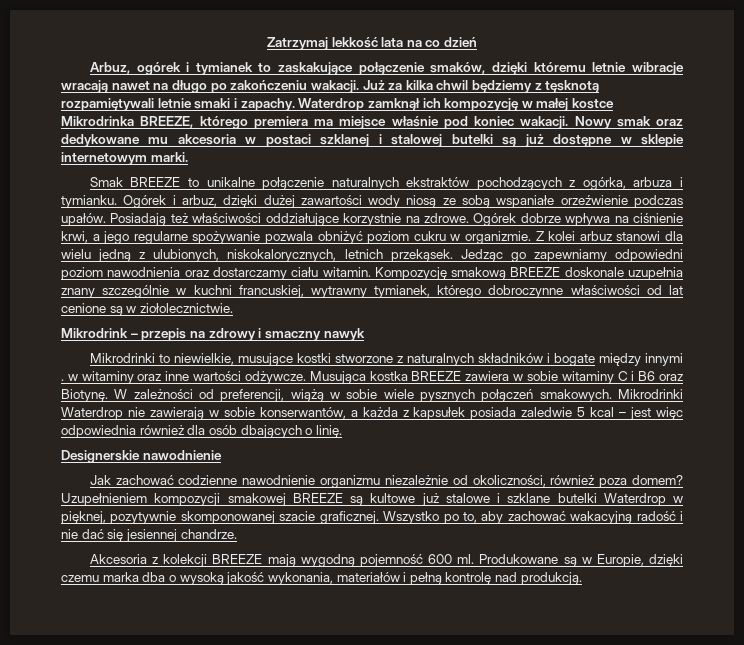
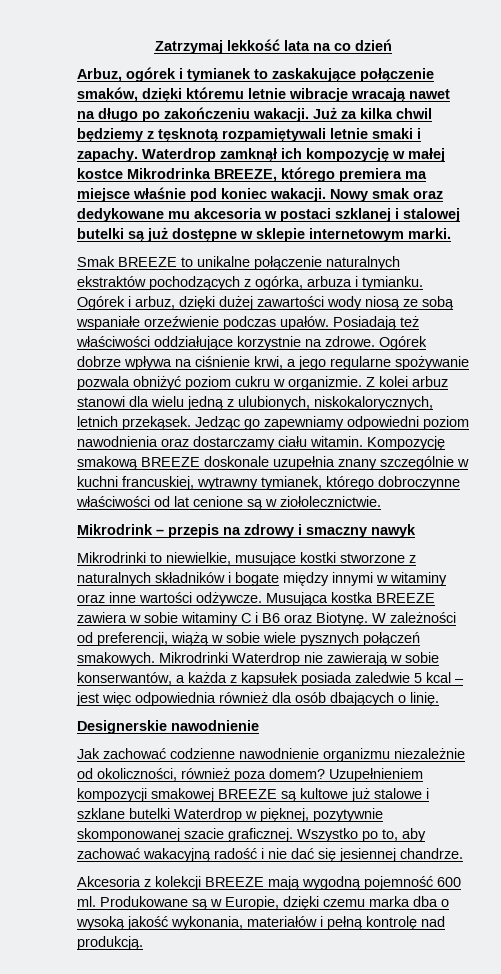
[61,379,64,381] . -> (373, 579) none

